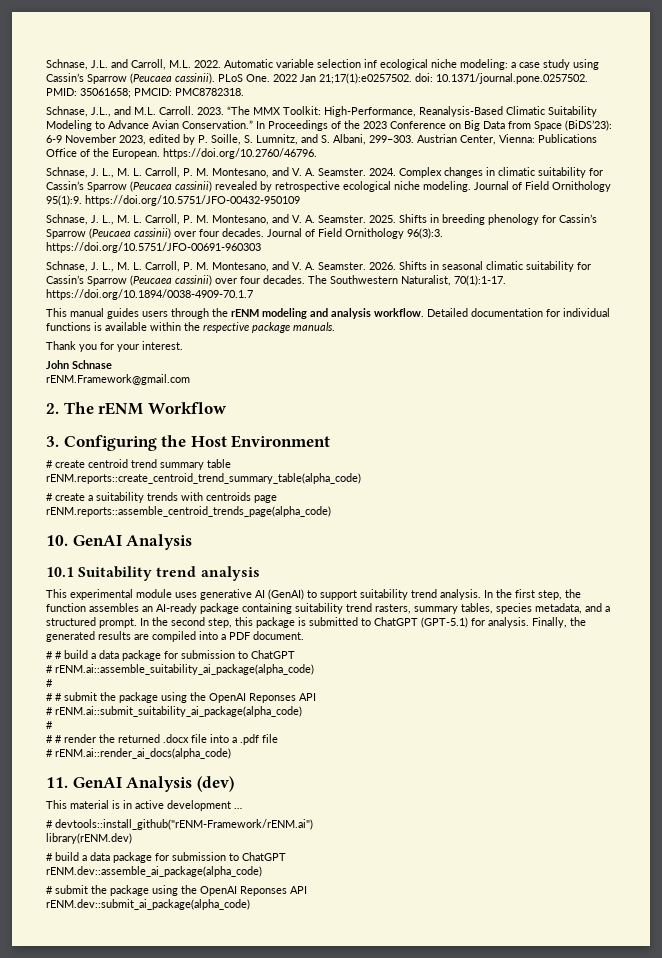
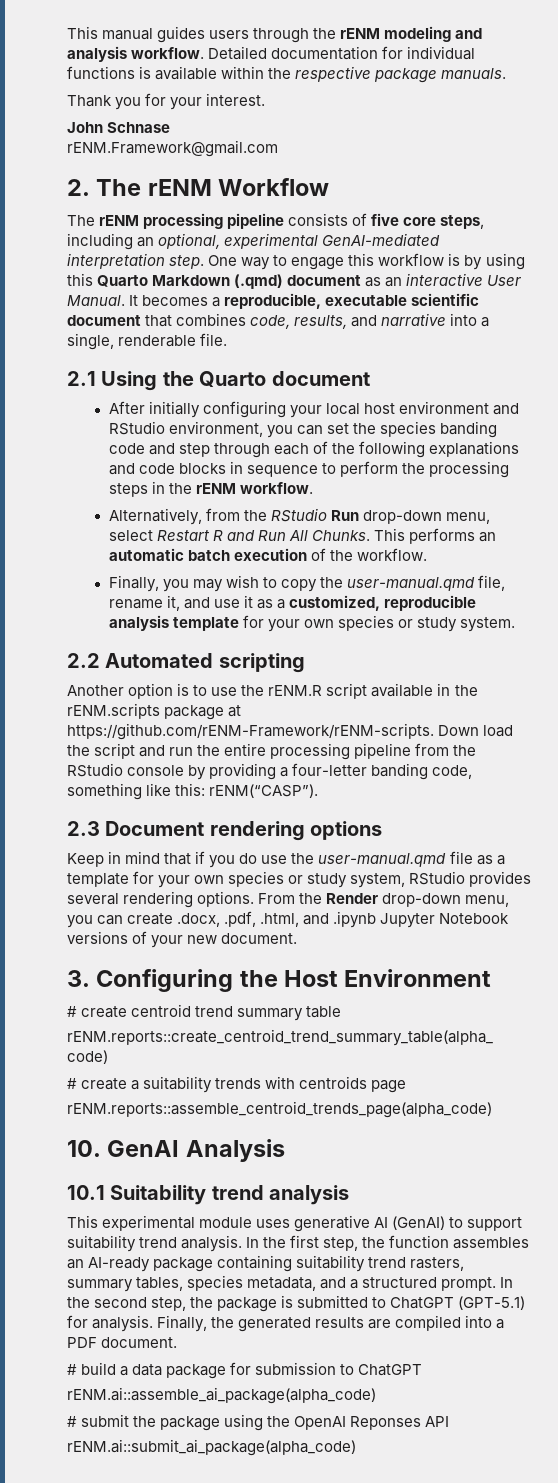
[46,59,599,70] [46,73,588,84] [46,88,244,98] [46,106,597,117] [46,120,612,131] [46,134,597,145] [46,148,317,159] [46,167,603,178] [46,181,611,192] [46,195,300,206] [46,214,597,225] [46,228,443,239] [46,242,261,253] [46,261,591,272] [46,275,506,286] [46,289,253,300] Schnase, J.L. and Carroll, M.L. 2022. Automatic variable selection inf ecological niche modeling: a case study using Cassin’s Sparrow (Peucaea cassinii). PLoS One. 2022 Jan 21;17(1):e0257502. doi: 10.1371/journal.pone.0257502. PMID: 35061658; PMCID: PMC8782318. // Schnase, J.L., and M.L. Carroll. 2023. “The MMX Toolkit: High-Performance, Reanalysis-Based Climatic Suitability Modeling to Advance Avian Conservation.” In Proceedings of the 2023 Conference on Big Data from Space (BiDS’23): 6-9 November 2023, edited by P. Soille, S. Lumnitz, and S. Albani, 299–303. Austrian Center, Vienna: Publications Office of the European. https://doi.org/10.2760/46796. // Schnase, J. L., M. L. Carroll, P. M. Montesano, and V. A. Seamster. 2024. Complex changes in climatic suitability for Cassin’s Sparrow (Peucaea cassinii) revealed by retrospective ecological niche modeling. Journal of Field Ornithology 95(1):9. https://doi.org/10.5751/JFO-00432-950109 // Schnase, J. L., M. L. Carroll, P. M. Montesano, and V. A. Seamster. 2025. Shifts in breeding phenology for Cassin’s Sparrow (Peucaea cassinii) over four decades. Journal of Field Ornithology 96(3):3. https://doi.org/10.5751/JFO-00691-960303 // Schnase, J. L., M. L. Carroll, P. M. Montesano, and V. A. Seamster. 2026. Shifts in seasonal climatic suitability for Cassin’s Sparrow (Peucaea cassinii) over four decades. The Southwestern Naturalist, 70(1):1-17. https://doi.org/10.1894/0038-4909-70.1.7 // -> (67, 32) none
(227, 408) none -> [67,213,485,229] [67,233,441,250] [67,253,525,270] [67,273,522,289] [67,293,480,309] [67,313,490,329] [67,333,228,350] [67,371,370,391] [108,401,519,418] [108,421,497,438] [108,441,519,458] [108,461,509,478] [108,481,313,497] [108,508,490,525] [108,528,496,544] [108,548,427,561] [108,575,505,592] [108,595,476,611] [108,615,515,632] [67,653,305,673] [67,683,478,699] [67,703,242,720] [67,723,514,740] [67,743,477,760] [67,763,473,780] [67,783,319,800] [67,821,383,841] [67,851,505,868] [67,871,532,888] [67,891,510,908] [67,911,510,928] [67,931,298,948] // The rENM processing pipeline consists of five core steps, including an optional, experimental GenAI-mediated interpretation step. One way to engage this workflow is by using this Quarto Markdown (.qmd) document as an interactive User Manual. It becomes a reproducible, executable scientific document that combines code, results, and narrative into a single, renderable file. // 2.1 Using the Quarto document // After initially configuring your local host environment and RStudio environment, you can set the species banding code and step through each of the following explanations and code blocks in sequence to perform the processing steps in the rENM workflow. // Alternatively, from the RStudio Run drop-down menu, select Restart R and Run All Chunks. This performs an automatic batch execution of the workflow. // Finally, you may wish to copy the user-manual.qmd file, rename it, and use it as a customized, reproducible analysis template for your own species or study system. // 2.2 Automated scripting // Another option is to use the rENM.R script available in the rENM.scripts package at https://github.com/rENM-Framework/rENM-scripts. Down load the script and run the entire processing pipeline from the RStudio console by providing a four-letter banding code, something like this: rENM(“CASP”). // 2.3 Document rendering options // Keep in mind that if you do use the user-manual.qmd file as a template for your own species or study system, RStudio provides several rendering options. From the Render drop-down menu, you can create .docx, .pdf, .html, and .ipynb Jupyter Notebook versions of your new document.
[235,617,253,626] this -> [190,1297,214,1308] the
[55,650,295,661] [46,664,314,675] [46,679,53,687] [46,692,316,703] [46,706,302,717] [46,721,53,729] [46,734,278,745] [46,748,231,759] [46,776,234,792] [46,800,242,811] [46,819,313,830] [46,833,132,844] [46,852,286,863] [46,866,262,877] [46,885,307,896] [46,899,250,910] # build a data package for submission to ChatGPT // # rENM.ai::assemble_suitability_ai_package(alpha_code) // # // # # submit the package using the OpenAI Reponses API // # rENM.ai::submit_suitability_ai_package(alpha_code) // # // # # render the returned .docx file into a .pdf file // # rENM.ai::render_ai_docs(alpha_code) // 11. GenAI Analysis (dev) // This material is in active development … // # devtools::install_github("rENM-Framework/rENM.ai") // library(rENM.dev) // # build a data package for submission to ChatGPT // rENM.dev::assemble_ai_package(alpha_code) // # submit the package using the OpenAI Reponses API // rENM.dev::submit_ai_package(alpha_code) -> [81,1362,423,1379] [67,1387,376,1404] [67,1414,450,1431] [67,1439,356,1456] build a data package for submission to ChatGPT // rENM.ai::assemble_ai_package(alpha_code) // # submit the package using the OpenAI Reponses API // rENM.ai::submit_ai_package(alpha_code)

